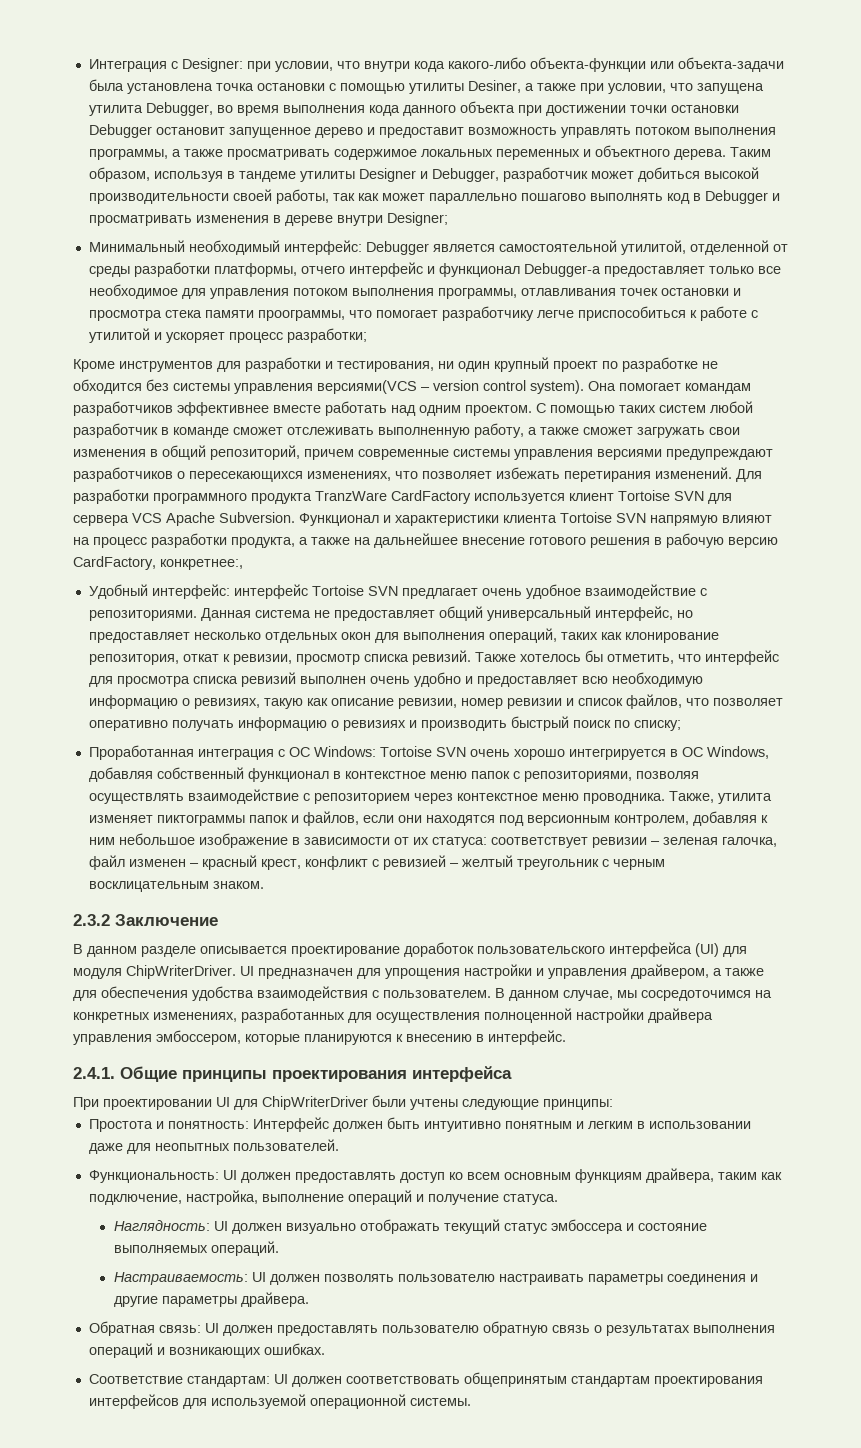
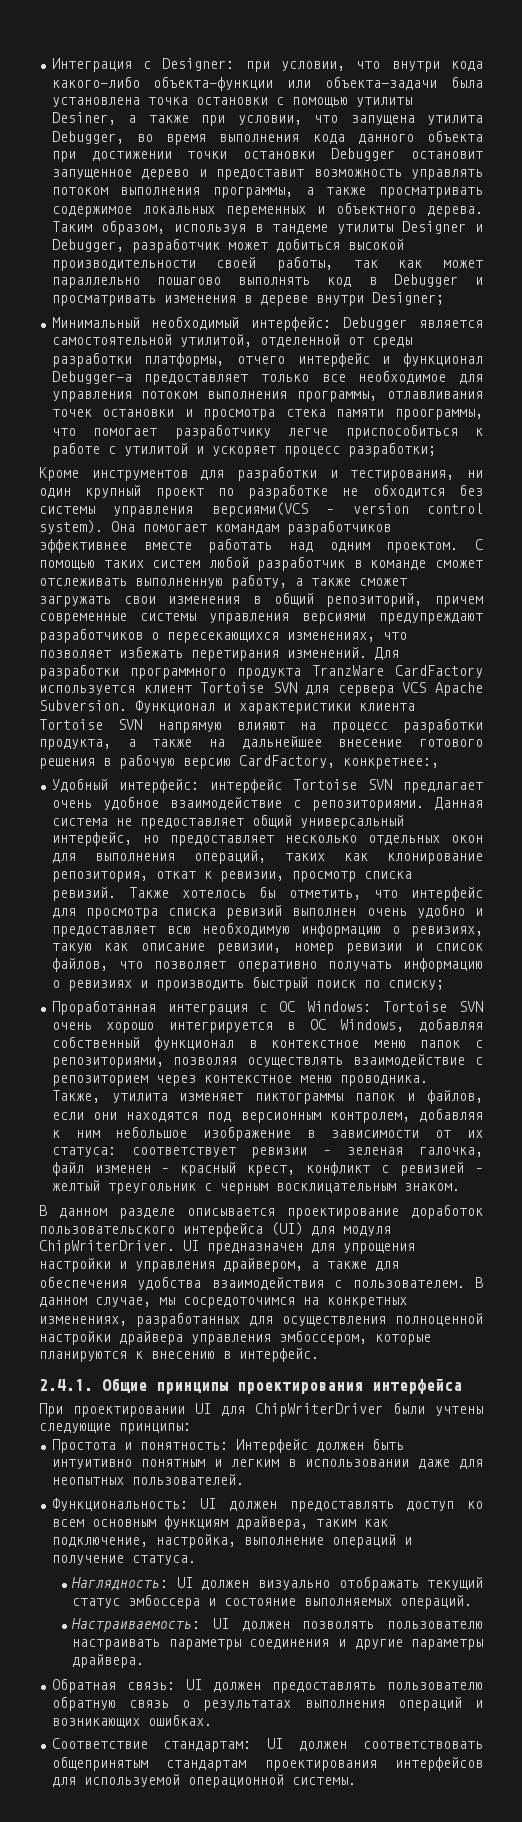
[73,914,218,926] // 2.3.2 Заключение -> (460, 1187) none

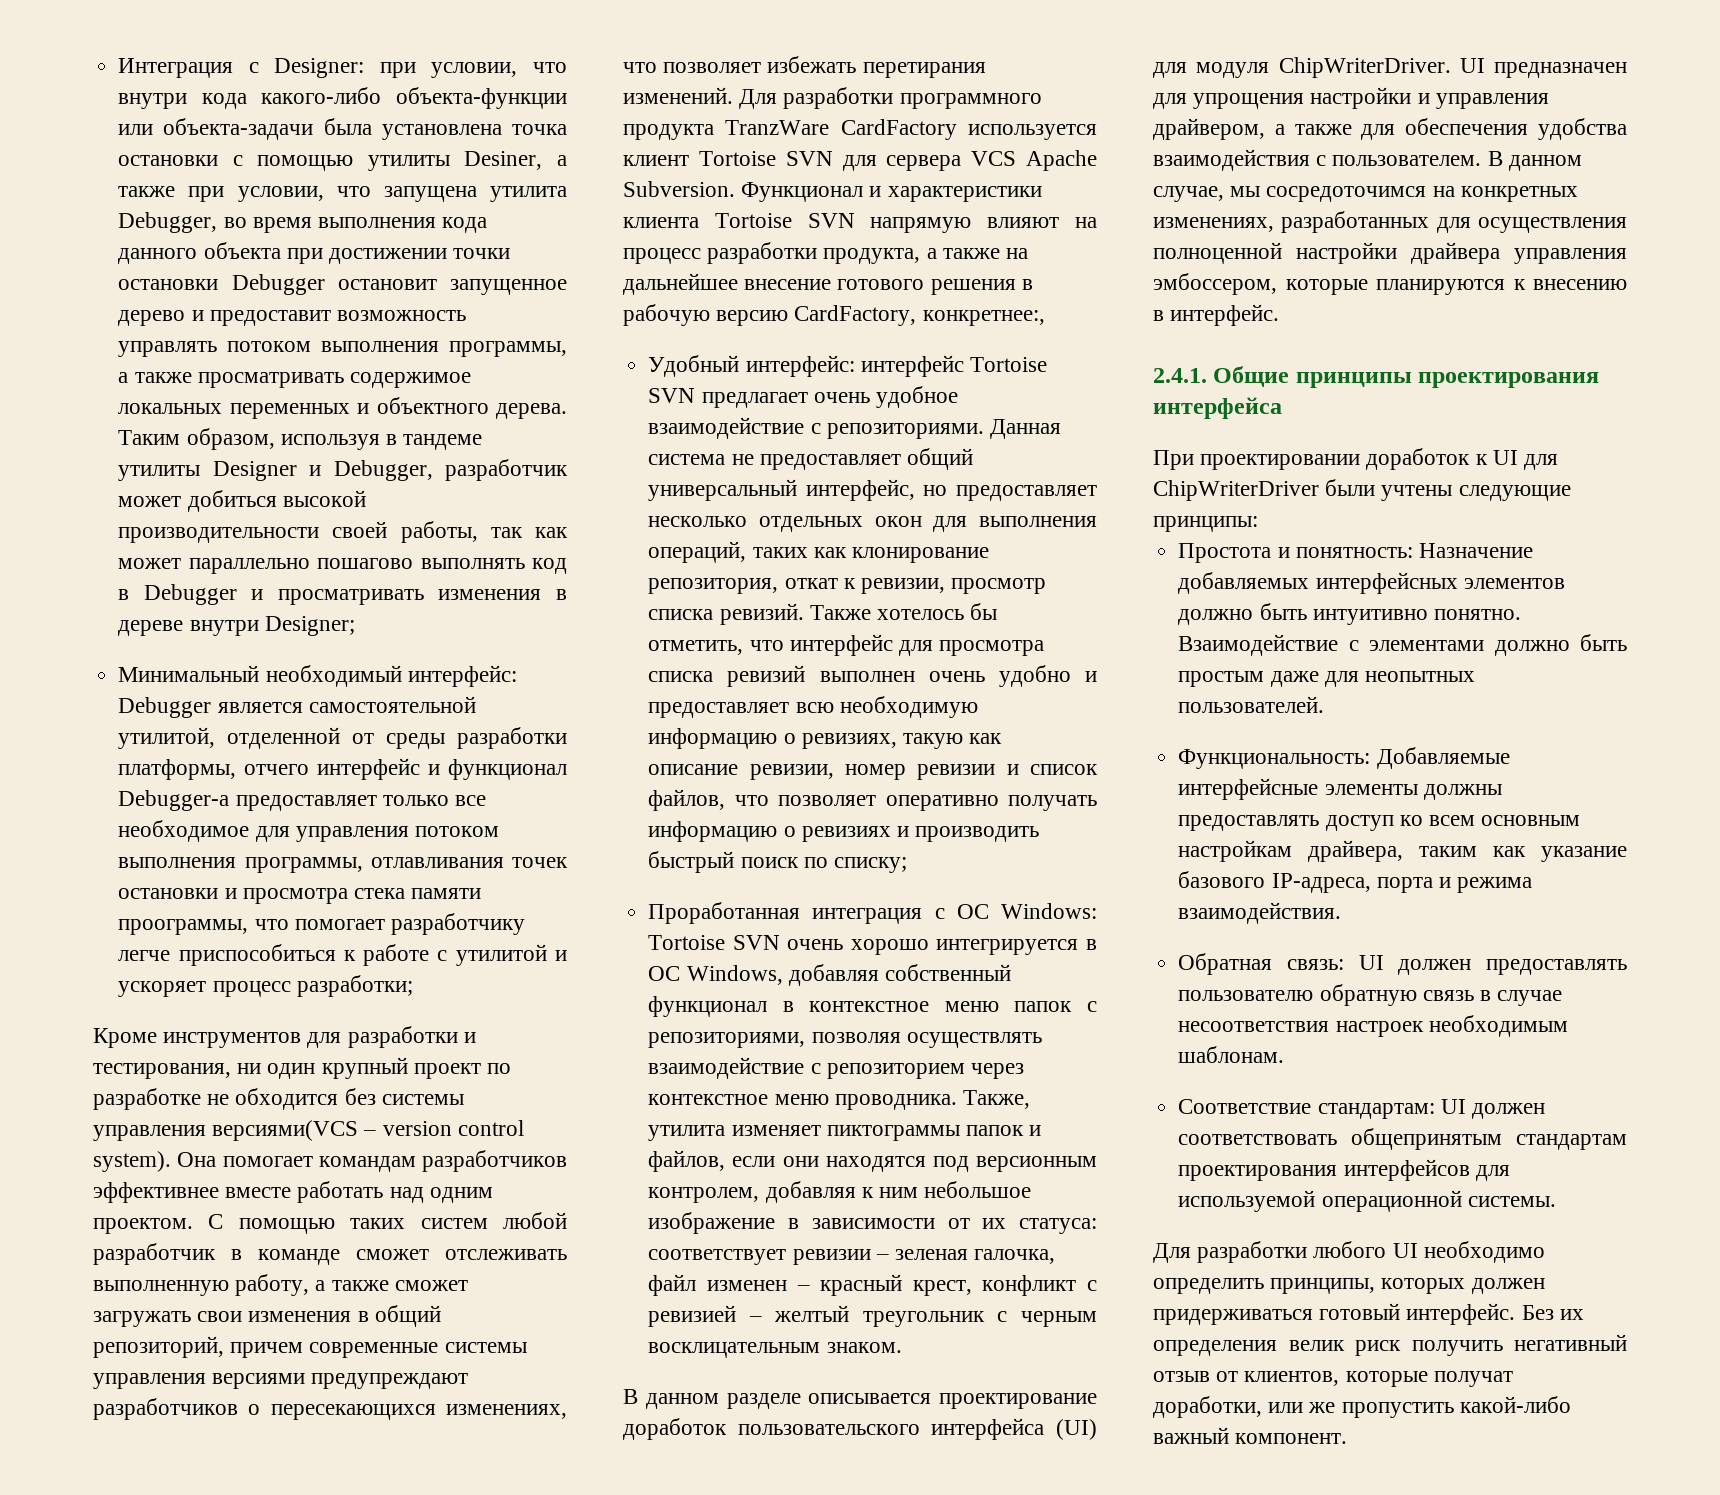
(185, 1411) none -> [1366,448,1488,470] доработок к
[235,1438,404,1453] [51,1459,409,1469] Интерфейс должен быть интуитивно понятным и легким в использовании -> [1418,543,1533,558] [1178,572,1565,594] [1178,603,1521,625] [1178,634,1627,656] [1178,671,1265,687] Назначение добавляемых интерфейсных элементов должно быть интуитивно понятно. Взаимодействие с элементами должно быть простым
[200,1498,277,1511] UI должен -> [1376,747,1510,769] [1178,778,1502,800] Добавляемые интерфейсные элементы должны
[163,1516,228,1530] функциям -> [1178,840,1293,862] настройкам
[51,1534,412,1548] [51,1555,196,1565] [71,1576,484,1591] [72,1594,473,1609] [71,1618,483,1632] [72,1639,484,1650] [72,1654,145,1668] подключение, настройка, выполнение операций и получение статуса. // Наглядность: UI должен визуально отображать текущий статус эмбоссера и состояние выполняемых операций. // Настраиваемость: UI должен позволять пользователю настраивать параметры соединения и другие параметры драйвера. -> [1541,846,1627,862] [1178,871,1533,893] [1178,902,1342,924] указание базового IP-адреса, порта и режима взаимодействия.
[182,1697,484,1711] [51,1714,212,1728] о результатах выполнения операций и возникающих ошибках. -> [1479,990,1563,1006] [1178,1015,1568,1037] [1178,1046,1285,1063] в случае несоответствия настроек необходимым шаблонам.
(356, 1781) none -> [1153,1241,1545,1263] [1153,1278,1545,1294] [1153,1303,1584,1325] [1153,1334,1627,1356] [1153,1371,1513,1387] [1153,1396,1571,1418] [1153,1427,1348,1444] // Для разработки любого UI необходимо определить принципы, которых должен придерживаться готовый интерфейс. Без их определения велик риск получить негативный отзыв от клиентов, которые получат доработки, или же пропустить какой-либо важный компонент.

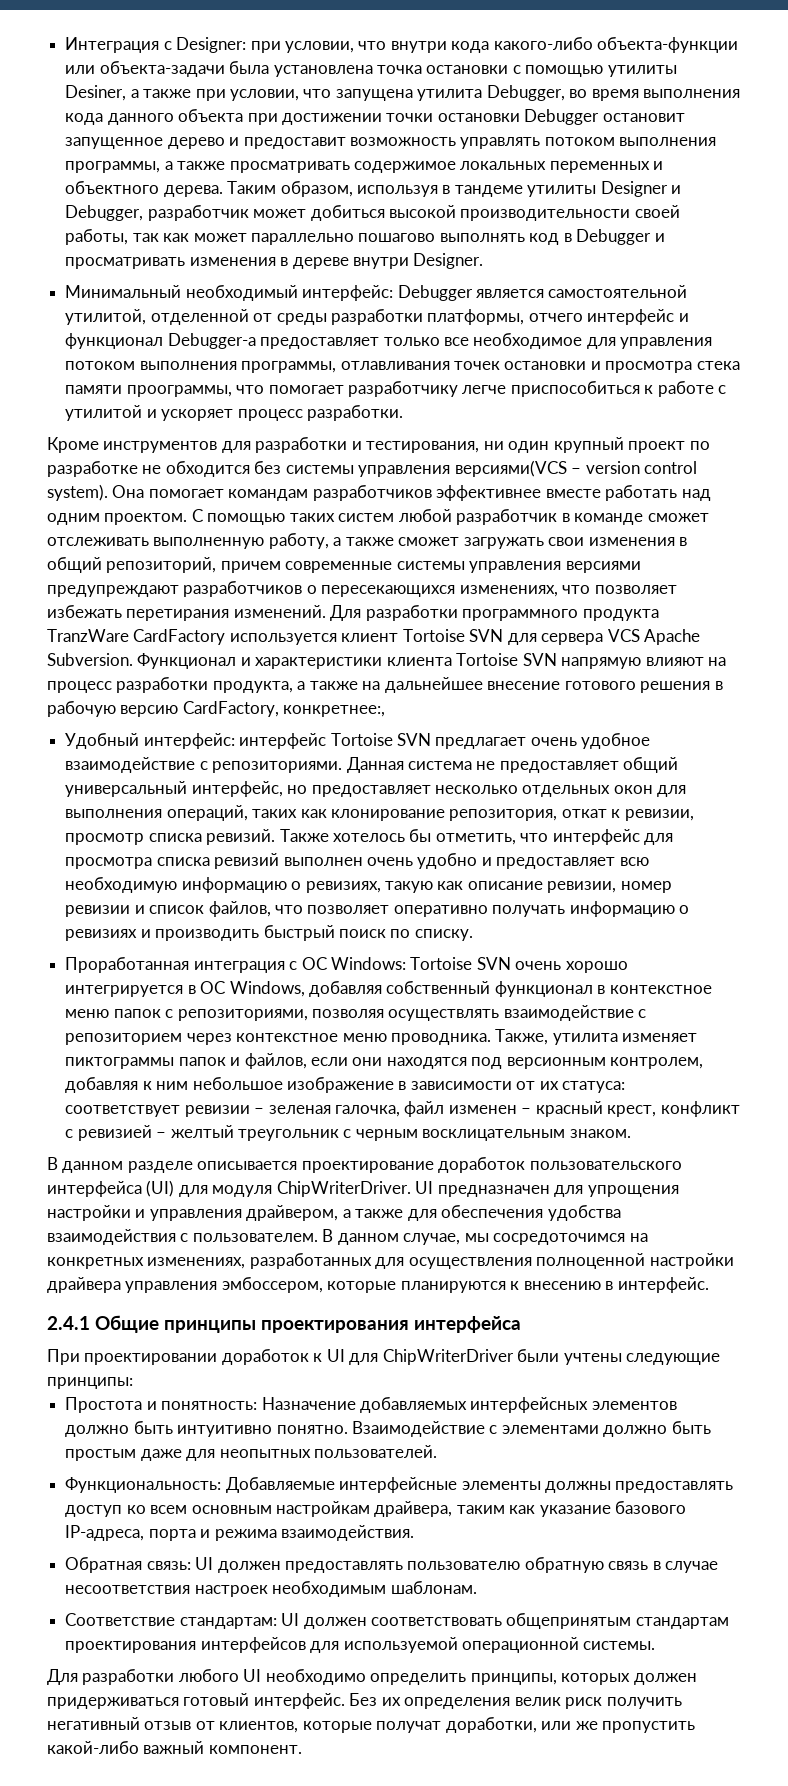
[264,616,355,636] Designer; -> [413,253,484,269] Designer.
[296,975,413,997] разработки; -> [306,405,403,421] разработки.
[833,857,907,873] списку; -> [414,929,473,941] списку.
[1153,368,1207,383] 2.4.1. -> [47,1316,90,1330] 2.4.1

